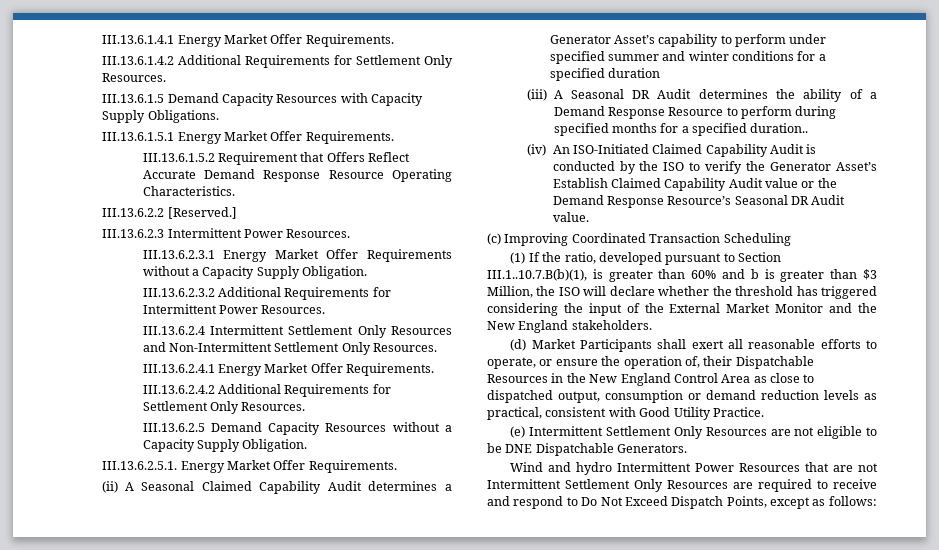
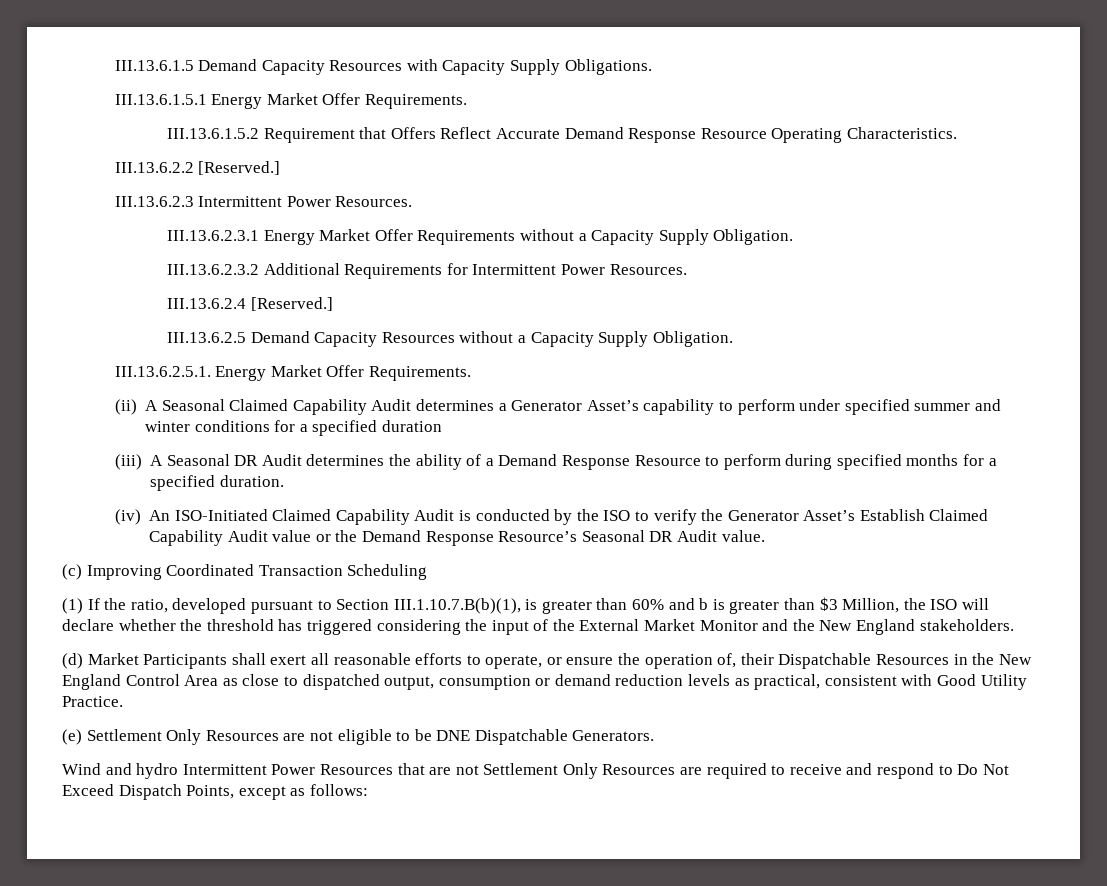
[102,34,394,47] [102,55,453,68] [102,73,167,82] III.13.6.1.4.1 Energy Market Offer Requirements. // III.13.6.1.4.2 Additional Requirements for Settlement Only Resources. // -> (114, 65) none
[210,325,452,338] [142,342,438,355] [142,363,435,376] [142,384,391,397] [142,401,306,414] Intermittent Settlement Only Resources and Non-Intermittent Settlement Only Resources. // III.13.6.2.4.1 Energy Market Offer Requirements. // III.13.6.2.4.2 Additional Requirements for Settlement Only Resources. -> [250,297,333,311] [Reserved.]
[750,123,809,133] duration.. -> [219,475,284,487] duration.
[487,269,587,281] III.1..10.7.B(b)(1), -> [393,598,521,614] III.1.10.7.B(b)(1),
[529,426,604,436] Intermittent -> (82, 737) none
[487,479,561,489] Intermittent -> (479, 770) none

